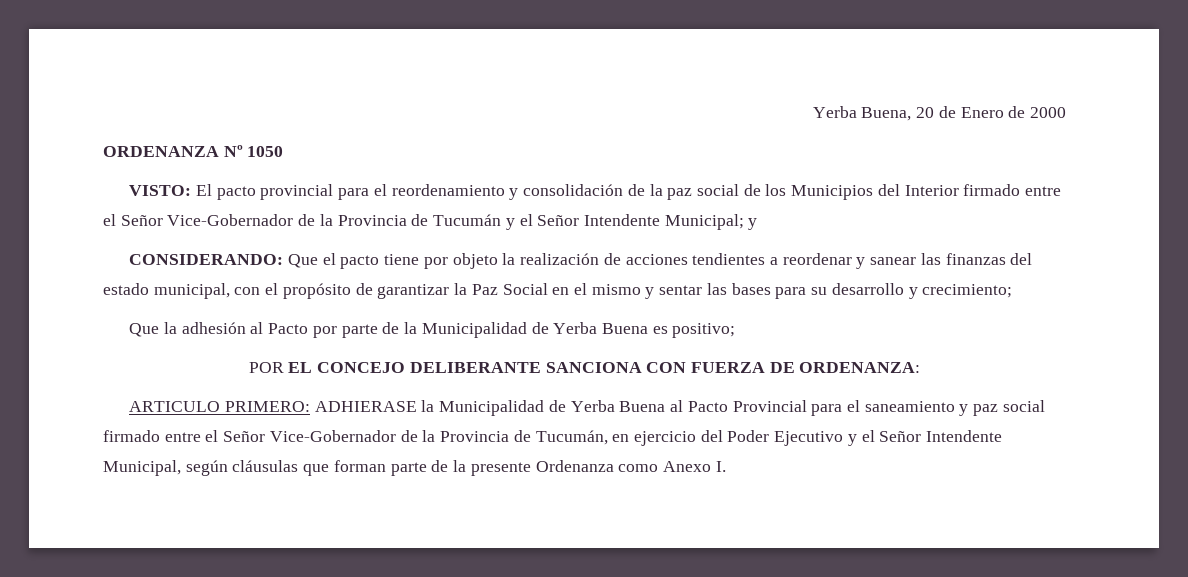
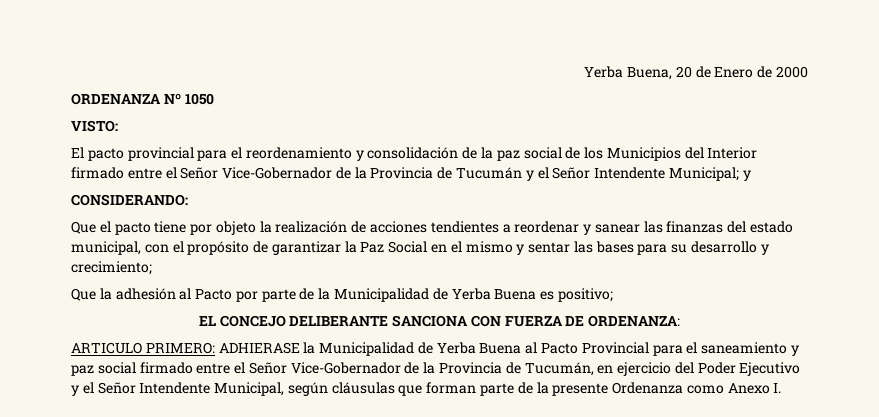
(192, 190) none -> (118, 126) //
(284, 259) none -> (188, 200) //
[248,362,284,373] POR -> (613, 295) none

